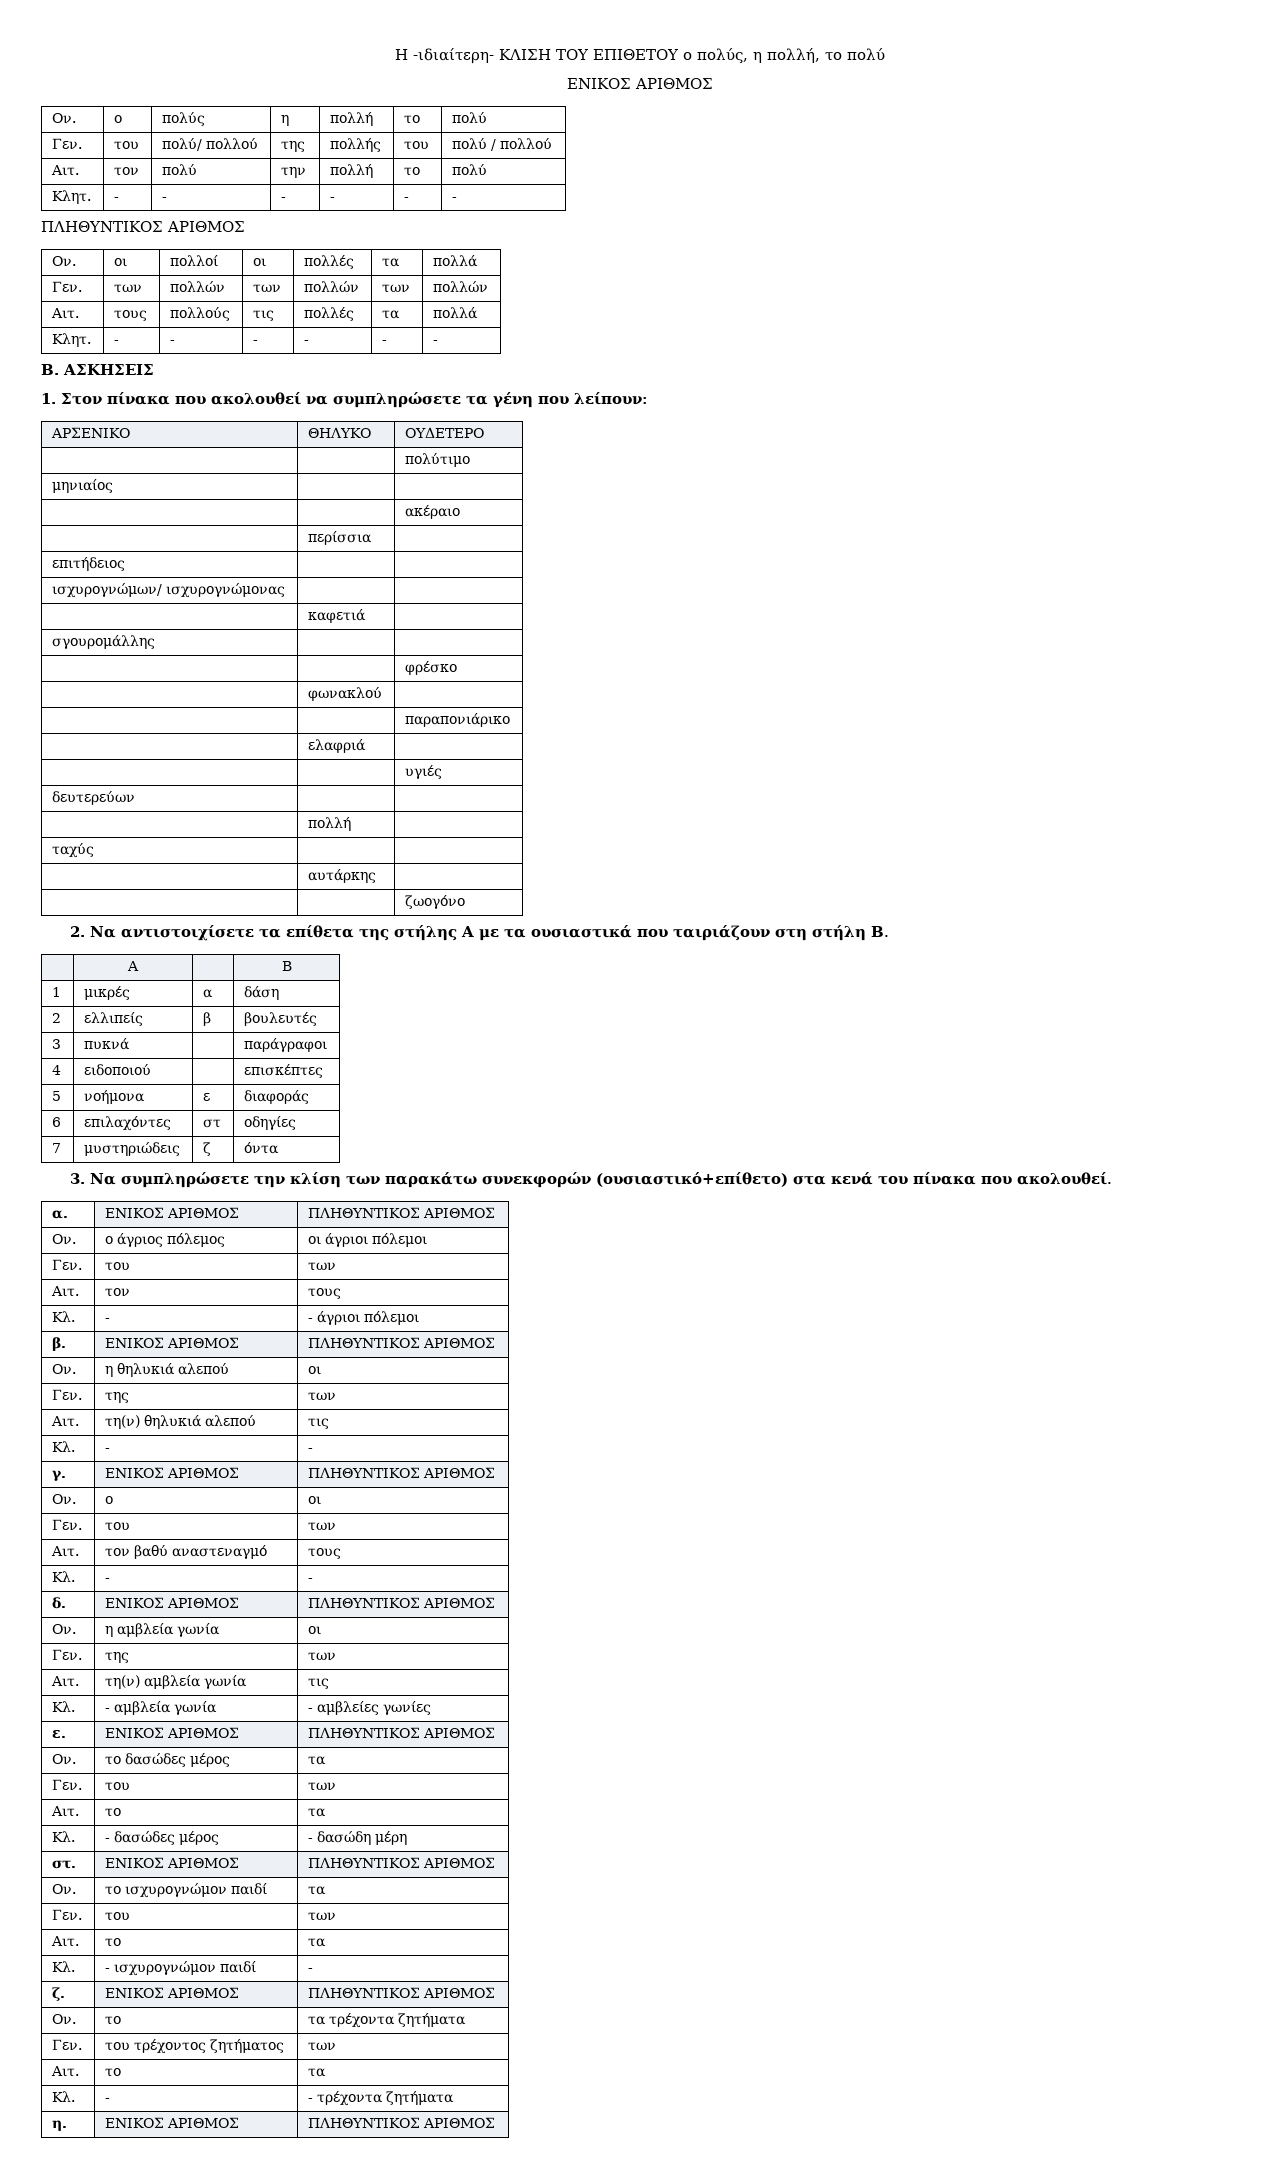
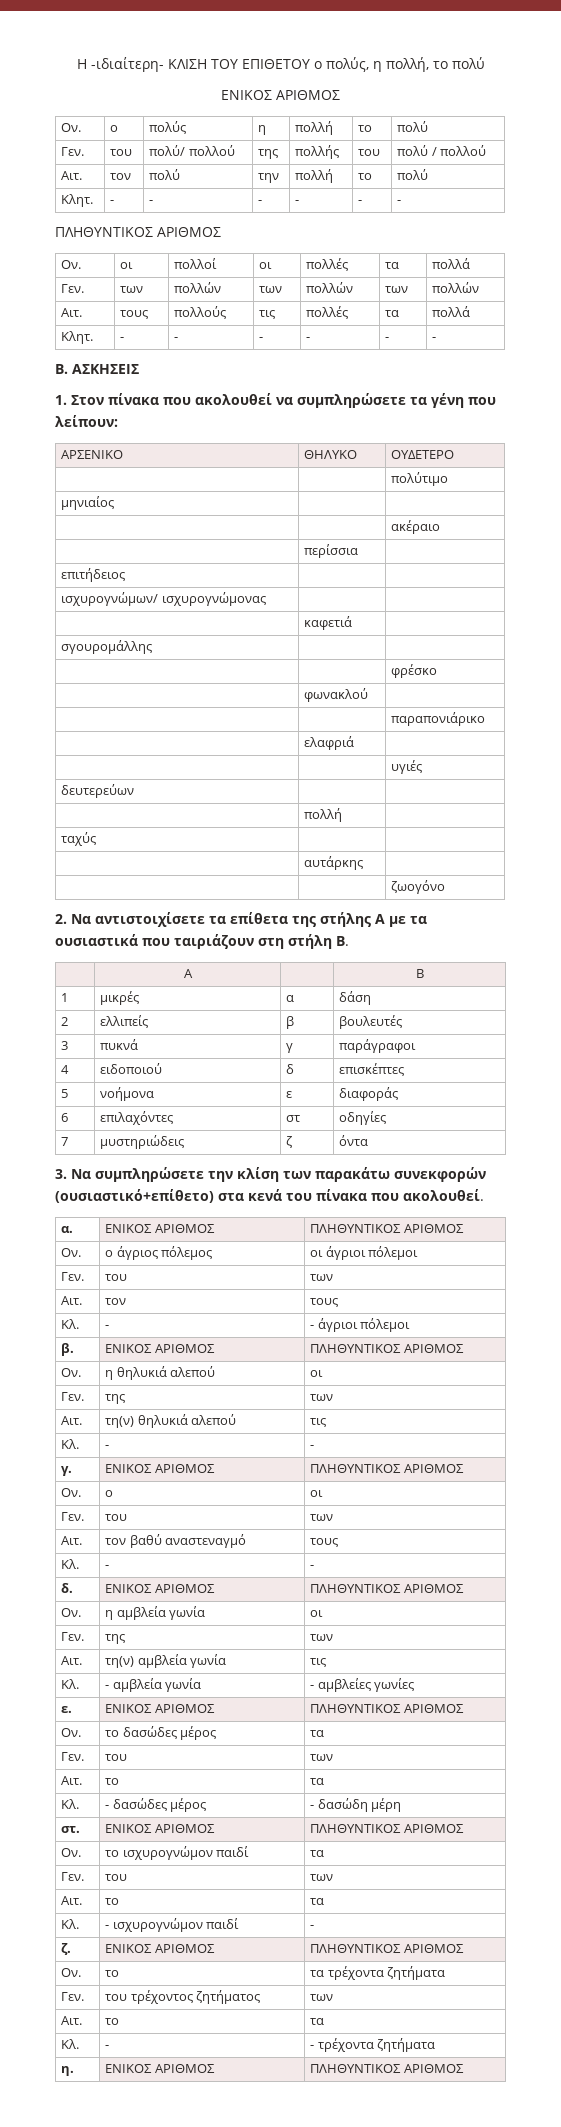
(131, 1044) none -> [286,1043,294,1053] γ
(152, 1070) none -> [286,1064,295,1074] δ

